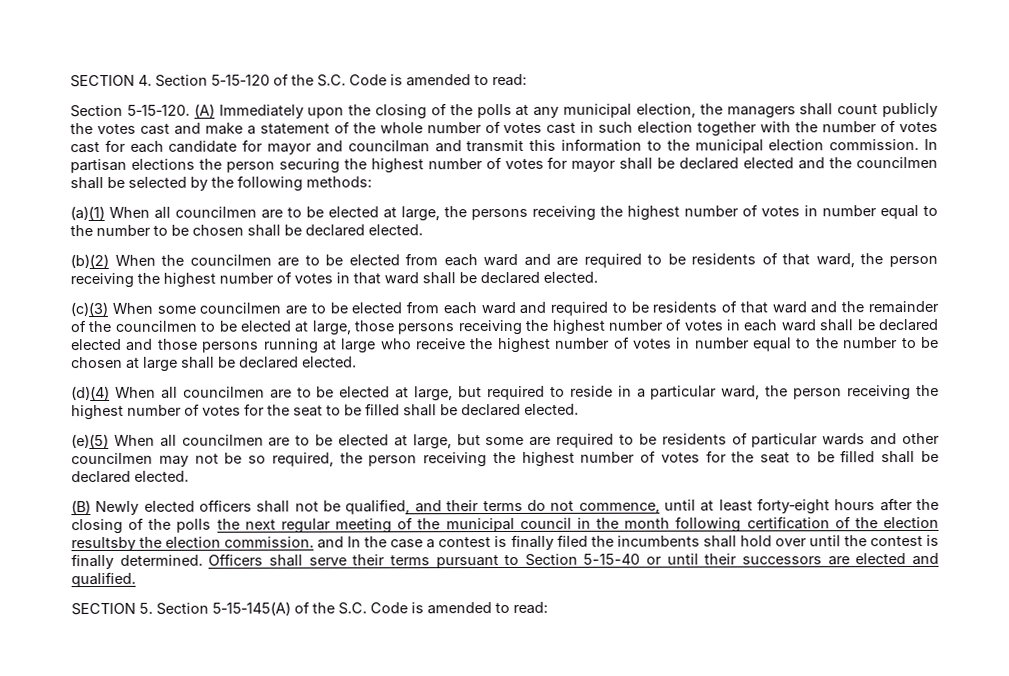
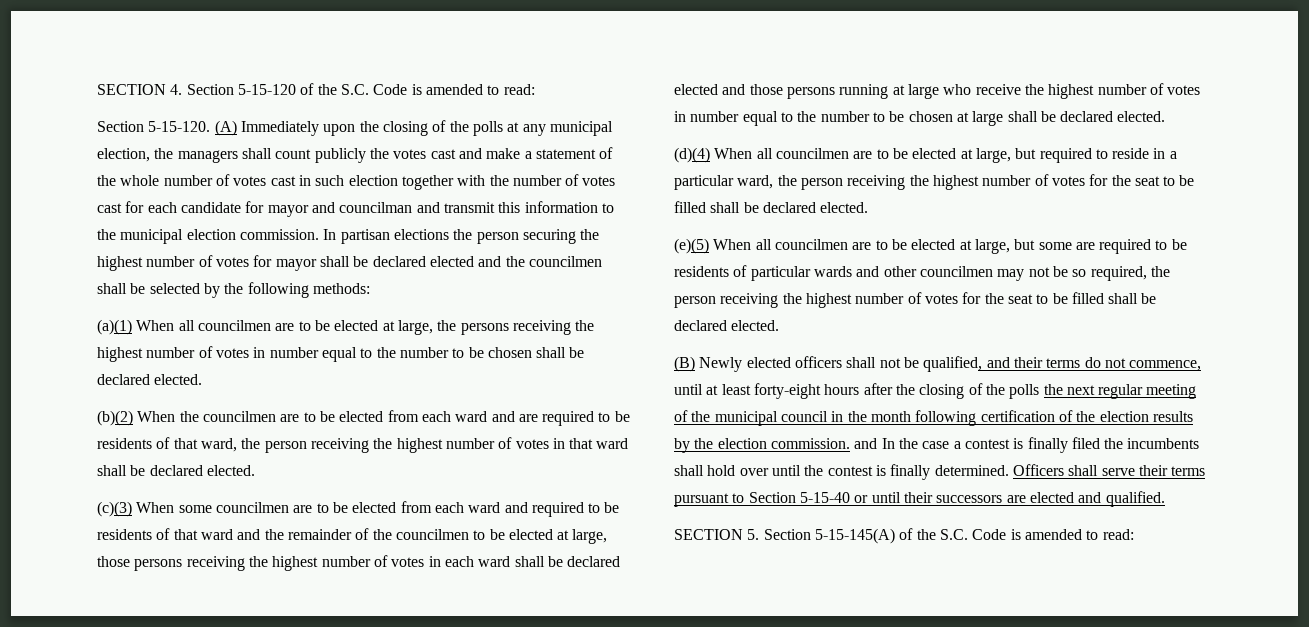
[71,536,136,552] resultsby -> [1152,411,1193,422] [674,438,690,453] results by

